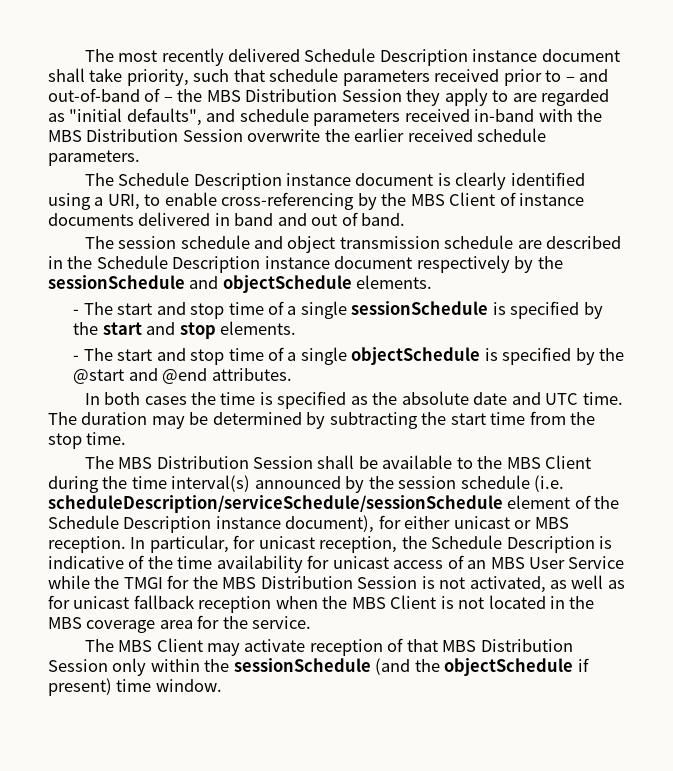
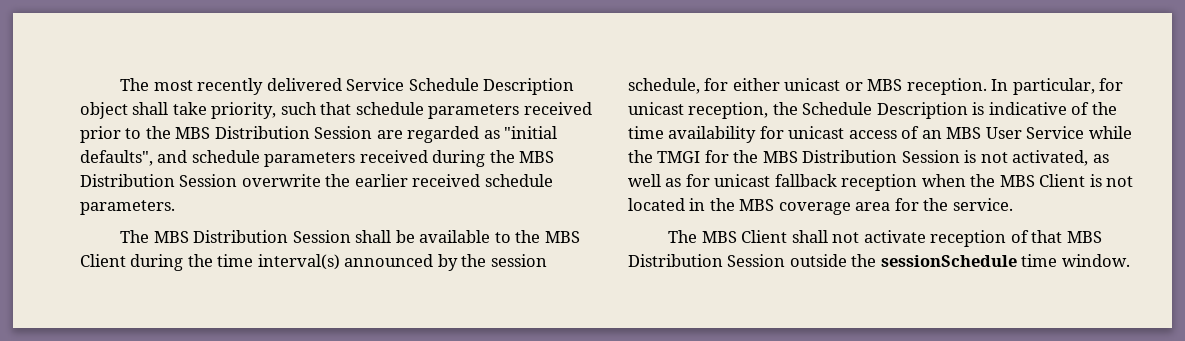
[304,48,620,66] Schedule Description instance document -> [346,78,575,95] [80,102,128,119] Service Schedule Description object
[565,69,609,82] [48,88,509,106] – and out-of-band of – the MBS Distribution Session they apply to -> [145,126,373,139] the MBS Distribution Session
[474,109,573,122] in-band with -> [432,150,486,167] during
[84,172,585,190] [48,192,585,210] [48,212,406,226] [84,235,622,253] [48,255,563,273] [48,275,433,293] [73,301,603,319] [73,321,297,339] [73,347,625,365] [73,368,292,384] [84,391,623,409] [48,411,596,429] [48,432,127,449] // The Schedule Description instance document is clearly identified using a URI, to enable cross-referencing by the MBS Client of instance documents delivered in band and out of band. // The session schedule and object transmission schedule are described in the Schedule Description instance document respectively by the sessionSchedule and objectSchedule elements. // - The start and stop time of a single sessionSchedule is specified by the start and stop elements. // - The start and stop time of a single objectSchedule is specified by the @start and @end attributes. // In both cases the time is specified as the absolute date and UTC time. The duration may be determined by subtracting the start time from the stop time. -> (175, 207) none
[460,475,565,492] [48,495,620,513] [48,515,375,533] schedule (i.e. scheduleDescription/serviceSchedule/sessionSchedule element of the Schedule Description instance document), -> [628,78,700,94] schedule,
[207,643,241,656] may -> [791,230,860,243] shall not
[112,658,589,676] [48,678,112,696] only within the sessionSchedule (and the objectSchedule if present) -> [789,254,1017,267] outside the sessionSchedule

